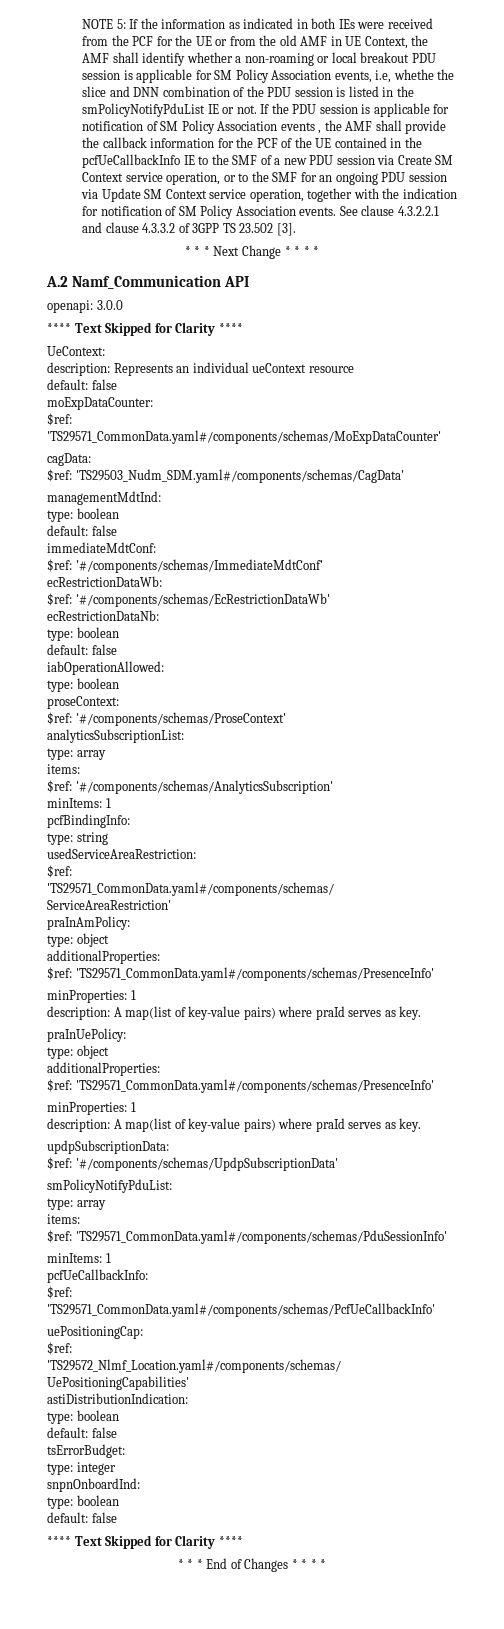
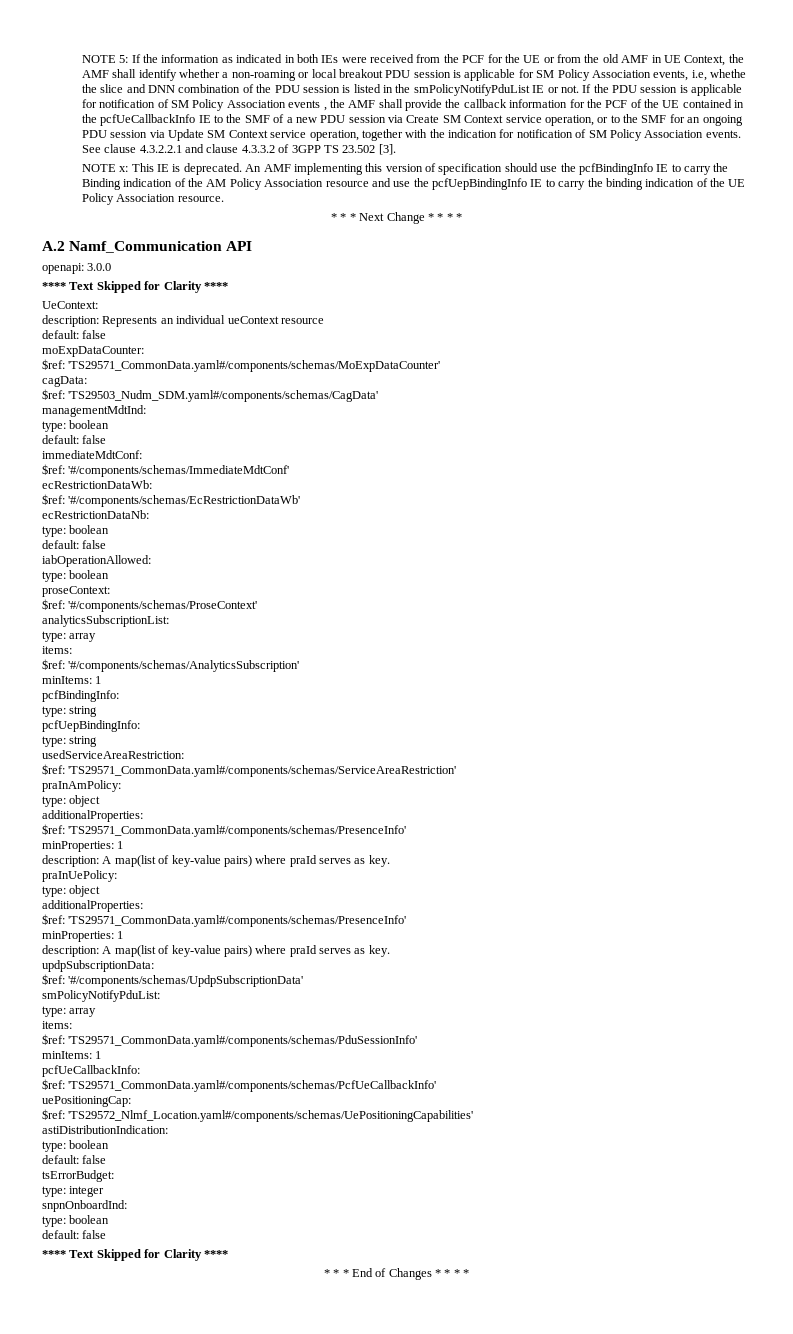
(296, 229) none -> [81,163,729,175] [81,178,746,190] [81,193,224,205] // NOTE x: This IE is deprecated. An AMF implementing this version of specification should use the pcfBindingInfo IE to carry the Binding indication of the AM Policy Association resource and use the pcfUepBindingInfo IE to carry the binding indication of the UE Policy Association resource.
(108, 838) none -> [42,720,140,732] [42,736,98,747] // pcfUepBindingInfo: // type: string

